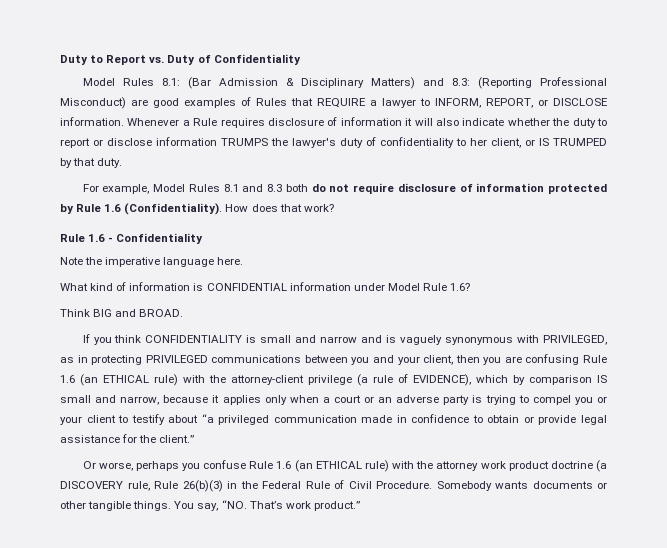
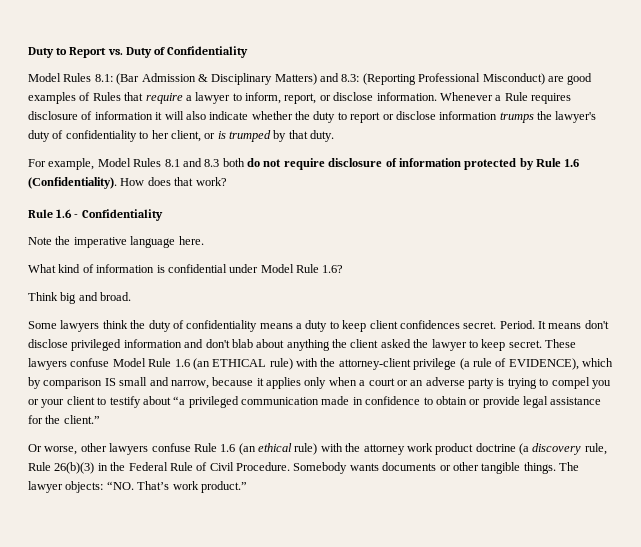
[317,98,366,108] REQUIRE -> [145,93,183,104] require
[435,98,608,108] INFORM, REPORT, or DISCLOSE -> [245,92,374,104] inform, report, or disclose
[221,138,268,146] TRUMPS -> [499,112,534,123] trumps
[539,138,607,146] IS TRUMPED -> [217,130,271,142] is trumped
[206,282,351,291] CONFIDENTIAL information -> [167,264,227,273] confidential
[93,309,184,317] [82,334,607,345] [60,354,580,365] BIG and BROAD. // If you think CONFIDENTIALITY is small and narrow and is vaguely synonymous with PRIVILEGED, as in protecting PRIVILEGED communications between you and your client, then you are confusing -> [60,292,132,304] [28,320,609,332] [28,339,576,351] [28,358,146,370] big and broad. // Some lawyers think the duty of confidentiality means a duty to keep client confidences secret. Period. It means don't disclose privileged information and don't blab about anything the client asked the lawyer to keep secret. These lawyers confuse Model
[135,461,201,471] perhaps you -> [80,443,149,455] other lawyers
[315,461,362,469] ETHICAL -> [258,443,292,452] ethical
[60,481,123,489] DISCOVERY -> [532,443,582,455] discovery
[174,501,219,511] You say, -> [559,462,579,471] [28,481,104,493] The lawyer objects:

